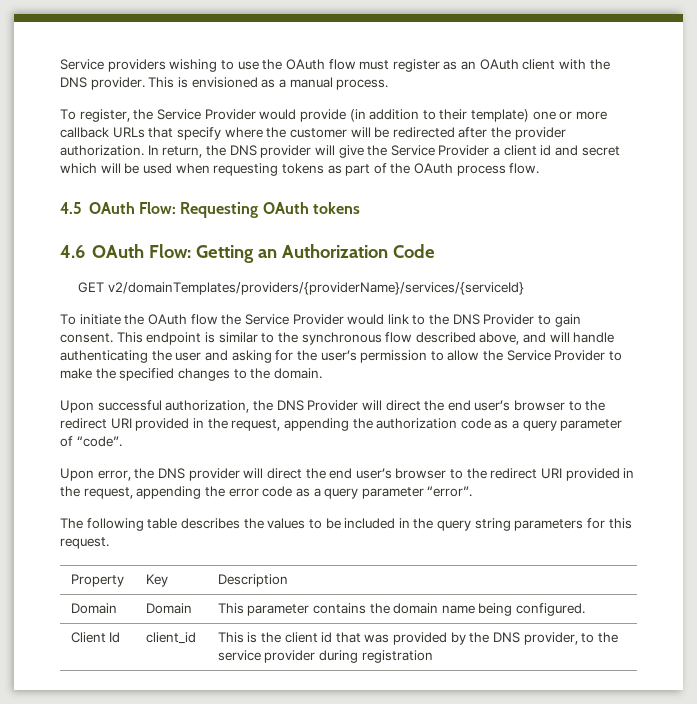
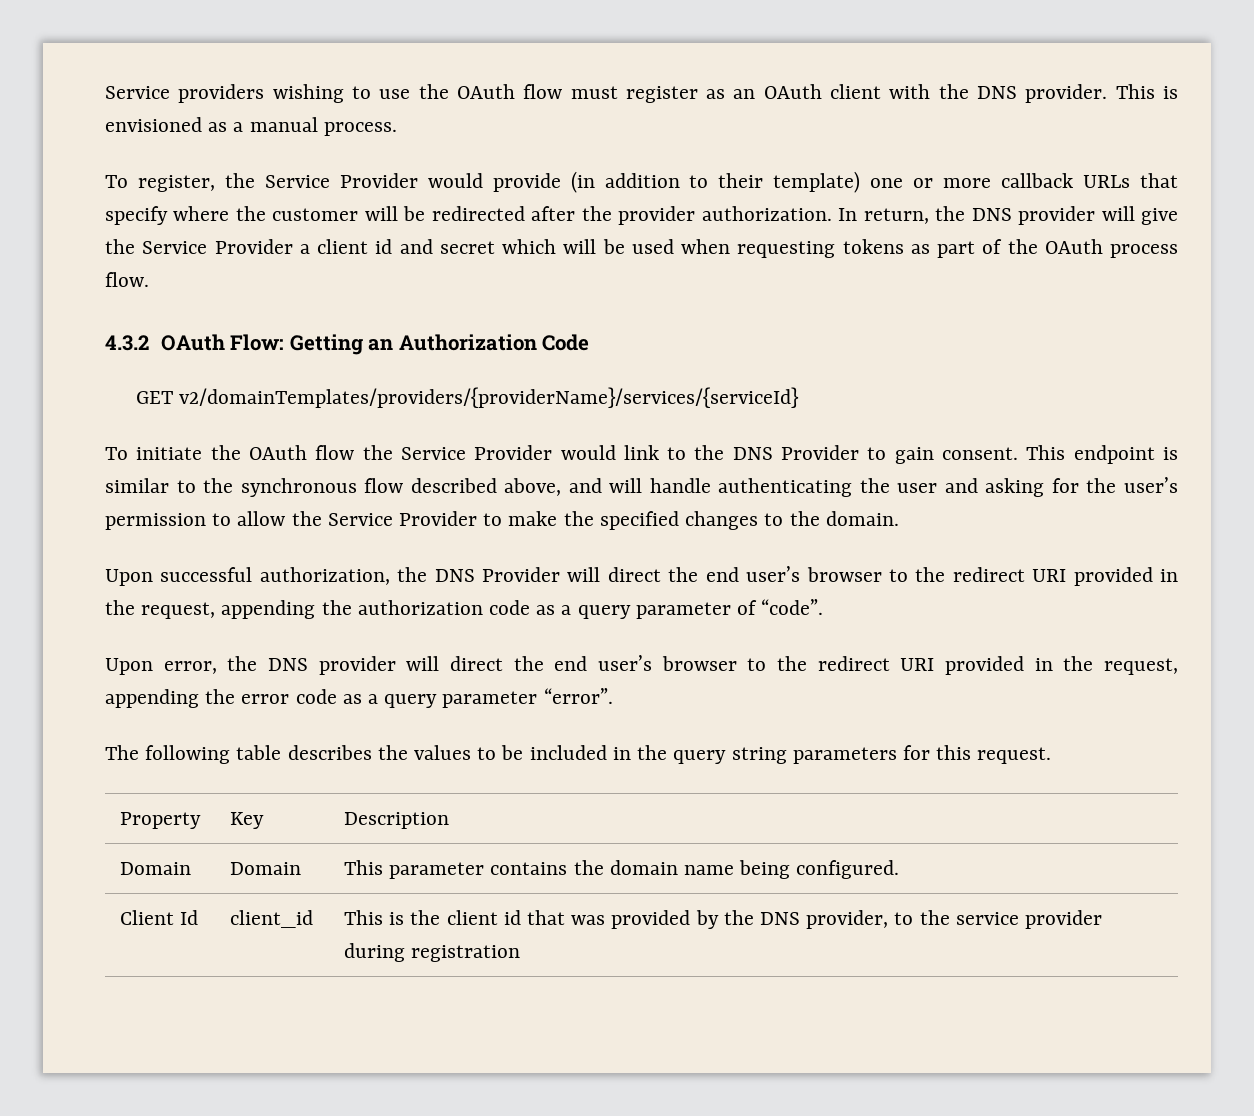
[60,202,361,218] [60,245,85,258] 4.5 OAuth Flow: Requesting OAuth tokens // 4.6 -> [105,335,149,351] 4.3.2

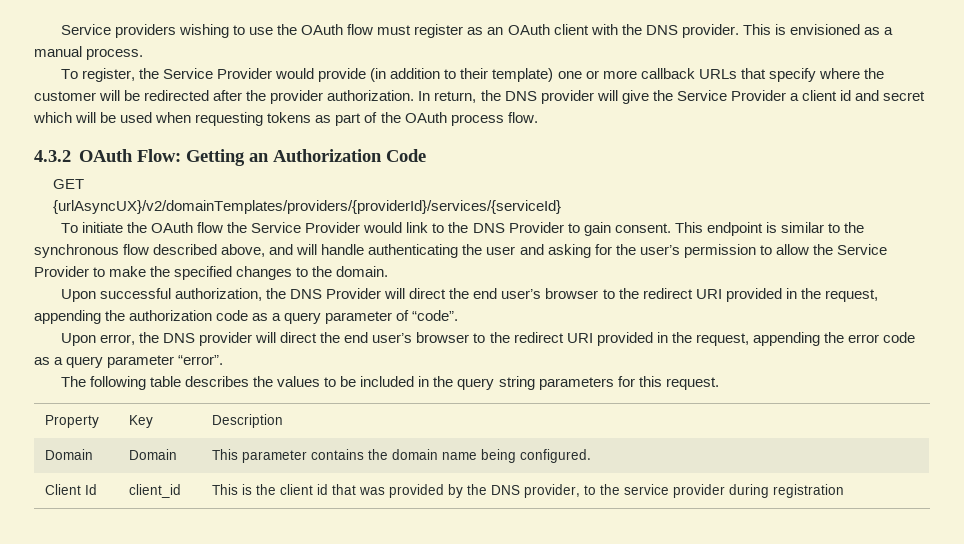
[179,387,800,408] v2/domainTemplates/providers/{providerName}/services/{serviceId} -> [53,200,562,214] // {urlAsyncUX}/v2/domainTemplates/providers/{providerId}/services/{serviceId}

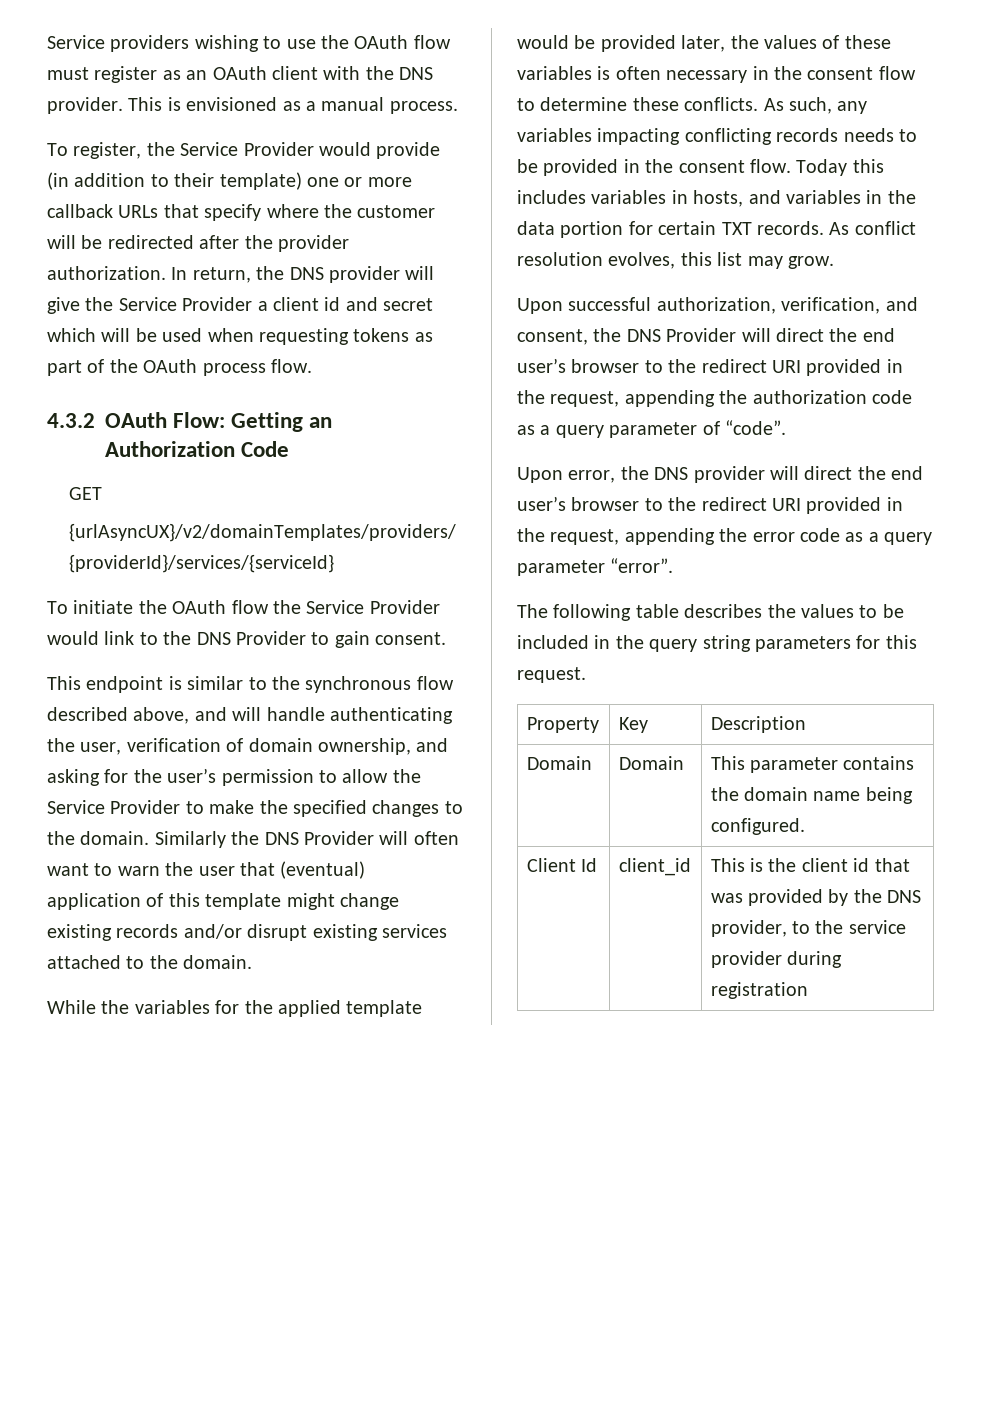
(671, 228) none -> (447, 638) //
[486,246,516,255] user -> [80,738,411,755] user, verification of domain ownership,
(389, 271) none -> [154,831,459,848] [47,861,366,879] [47,893,399,910] [47,924,447,941] [47,955,253,969] [47,1000,423,1017] [517,35,891,52] [517,66,916,83] [517,97,868,114] [517,128,917,145] [517,159,884,176] [517,190,916,207] [517,221,916,238] [517,252,834,269] Similarly the DNS Provider will often want to warn the user that (eventual) application of this template might change existing records and/or disrupt existing services attached to the domain. // While the variables for the applied template would be provided later, the values of these variables is often necessary in the consent flow to determine these conflicts. As such, any variables impacting conflicting records needs to be provided in the consent flow. Today this includes variables in hosts, and variables in the data portion for certain TXT records. As conflict resolution evolves, this list may grow.
(263, 294) none -> [781,297,918,314] [517,329,588,345] verification, and consent,

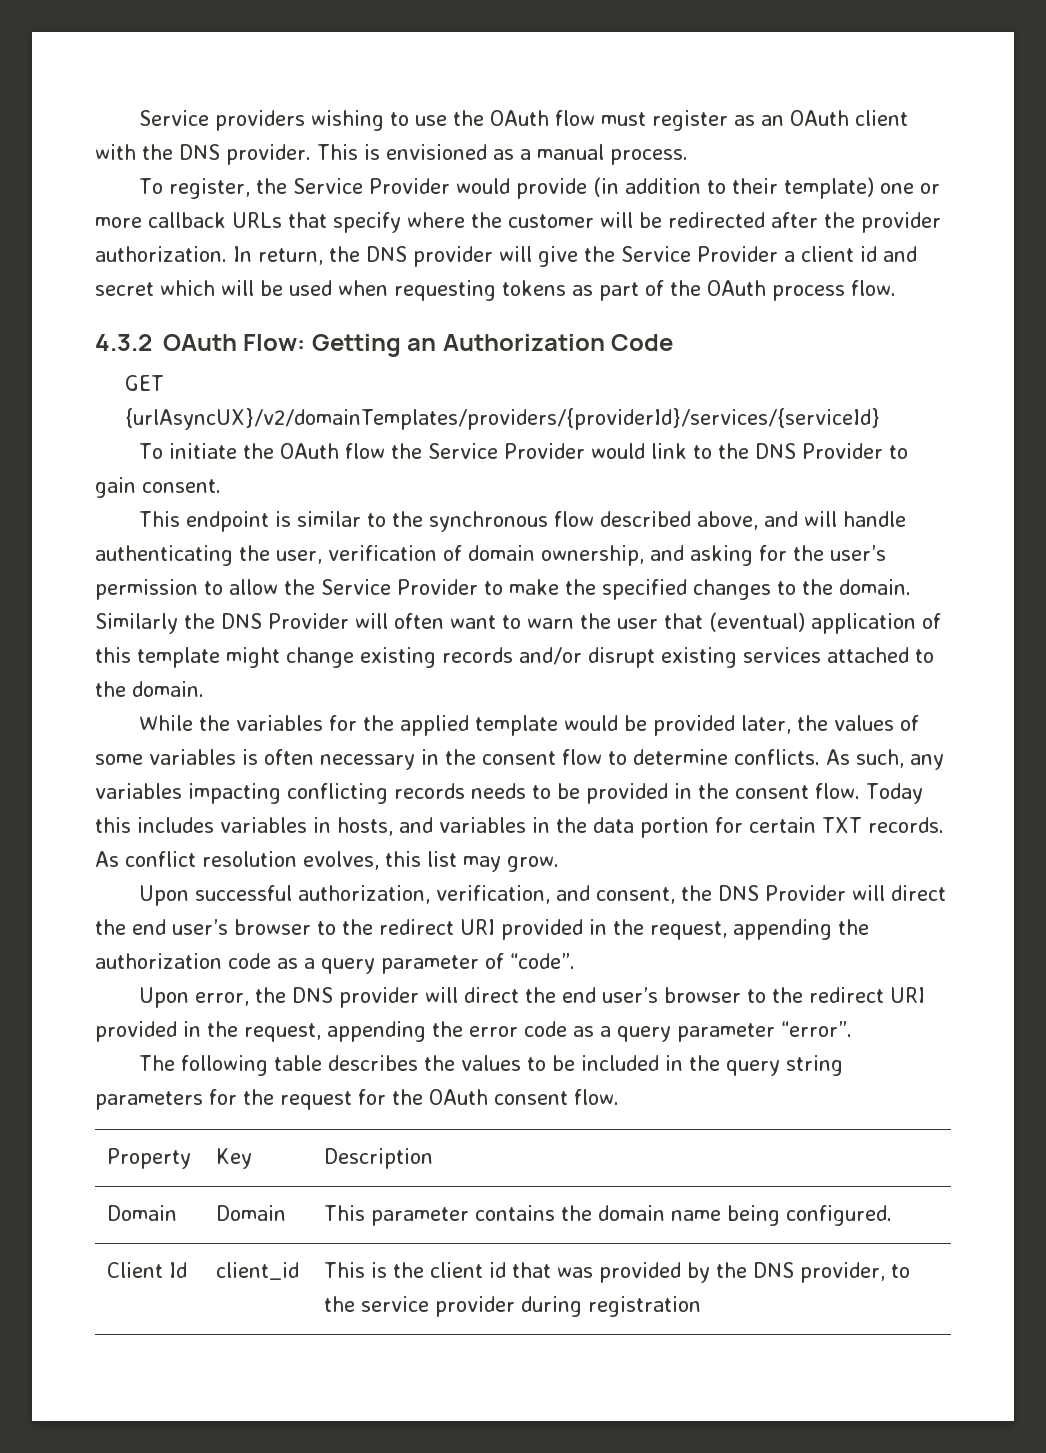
[844,35,891,49] these -> [95,754,143,765] some
[632,97,679,111] these -> (728, 757) none
[885,635,917,649] [517,667,586,683] this request. -> [243,1089,619,1110] the request for the OAuth consent flow.

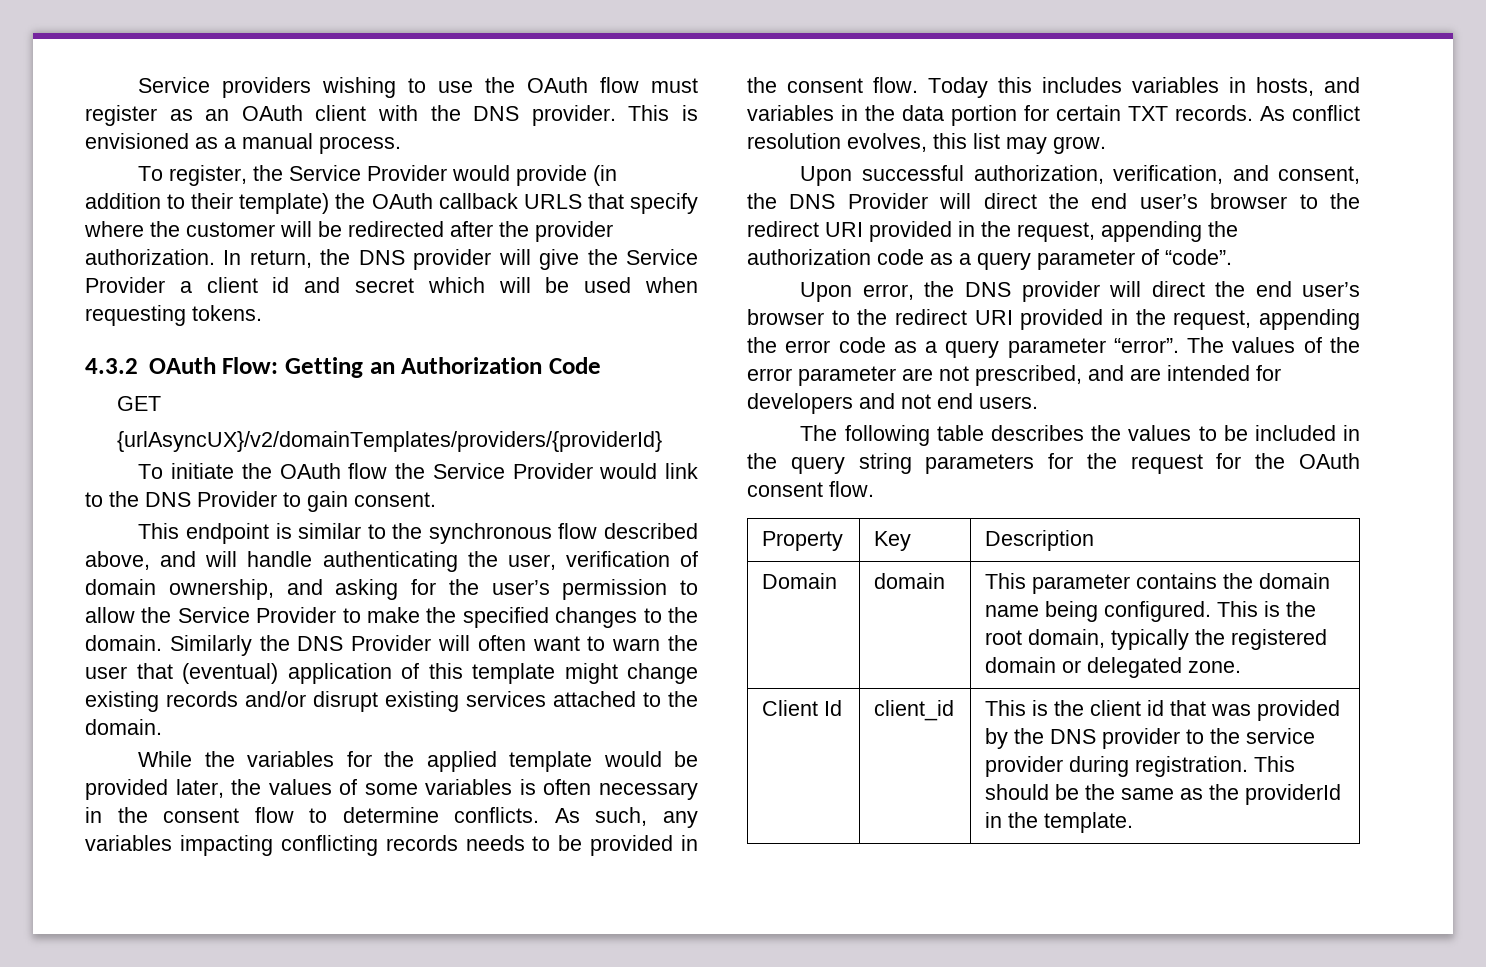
[879,183,940,194] [95,212,282,228] one or more callback URLs -> [335,193,582,209] the OAuth callback URLS
[502,280,896,301] tokens as part of the OAuth process flow. -> [192,305,262,321] tokens.
[124,408,881,430] {urlAsyncUX}/v2/domainTemplates/providers/{providerId}/services/{serviceId} -> [116,431,662,452] {urlAsyncUX}/v2/domainTemplates/providers/{providerId}
(852, 1029) none -> [1187,337,1360,353] [747,365,1281,386] [747,393,1038,414] The values of the error parameter are not prescribed, and are intended for developers and not end users.
[216,1205,287,1221] Domain -> [874,573,946,589] domain
(893, 1215) none -> [1217,601,1317,617] [985,629,1328,650] [985,657,1242,678] This is the root domain, typically the registered domain or delegated zone.
[800,1262,886,1283] provider, -> [1102,728,1181,749] provider
[588,1296,702,1317] registration -> [1135,756,1296,777] [985,784,1342,805] [985,812,1134,833] registration. This should be the same as the providerId in the template.

